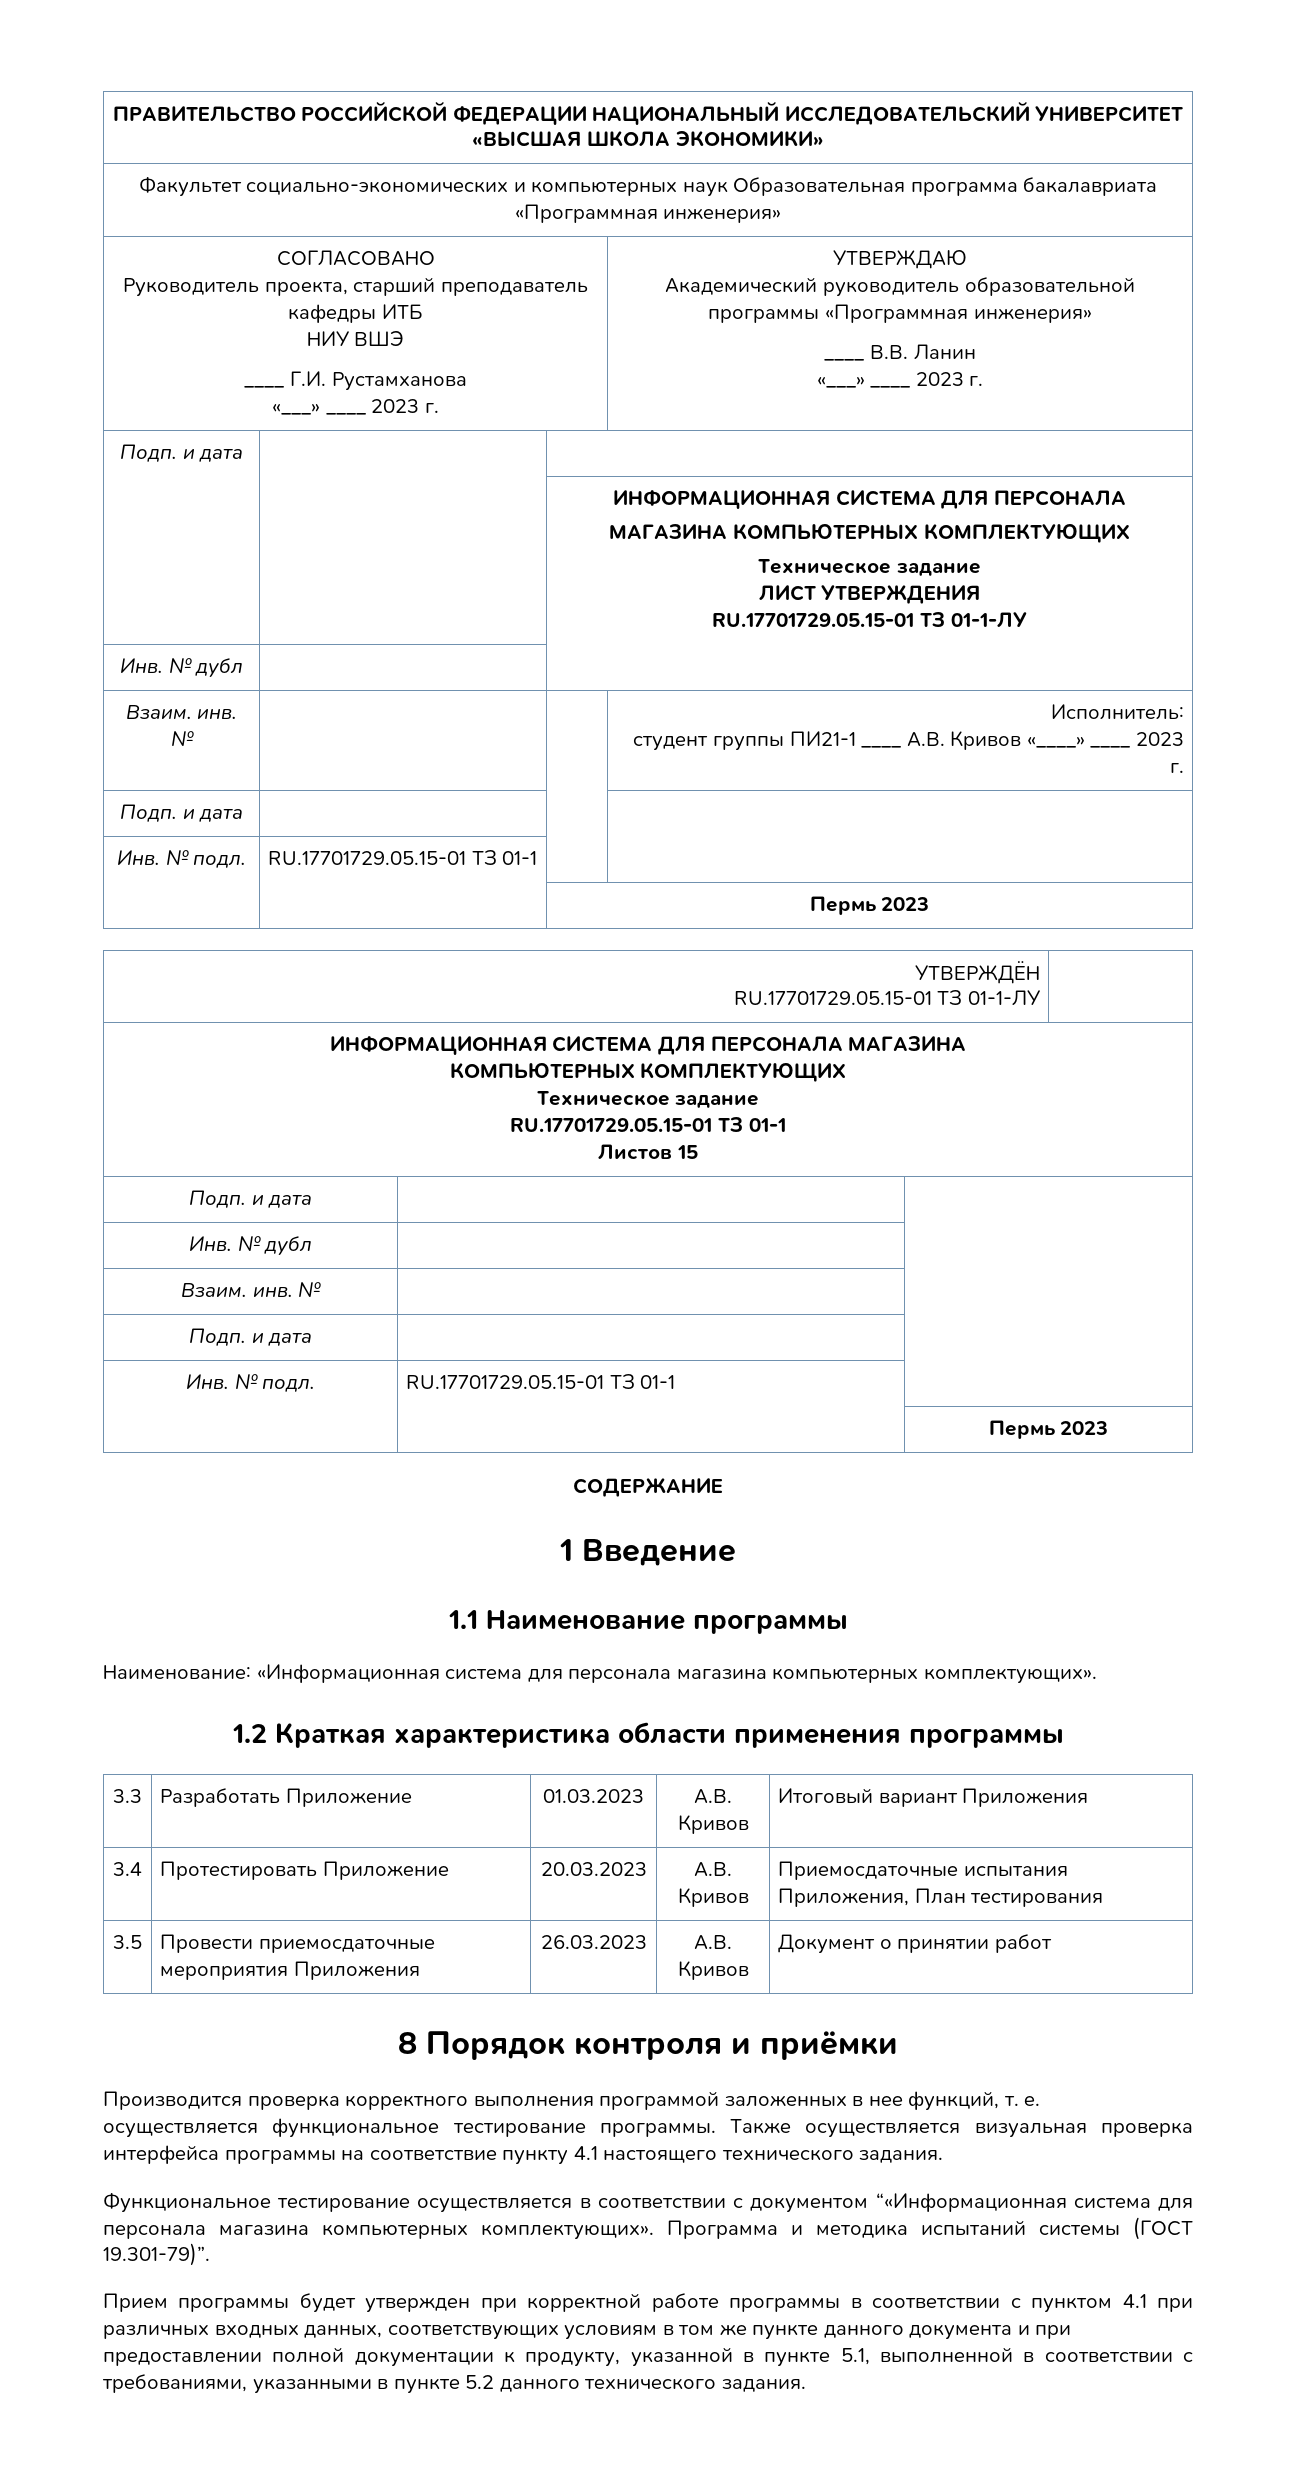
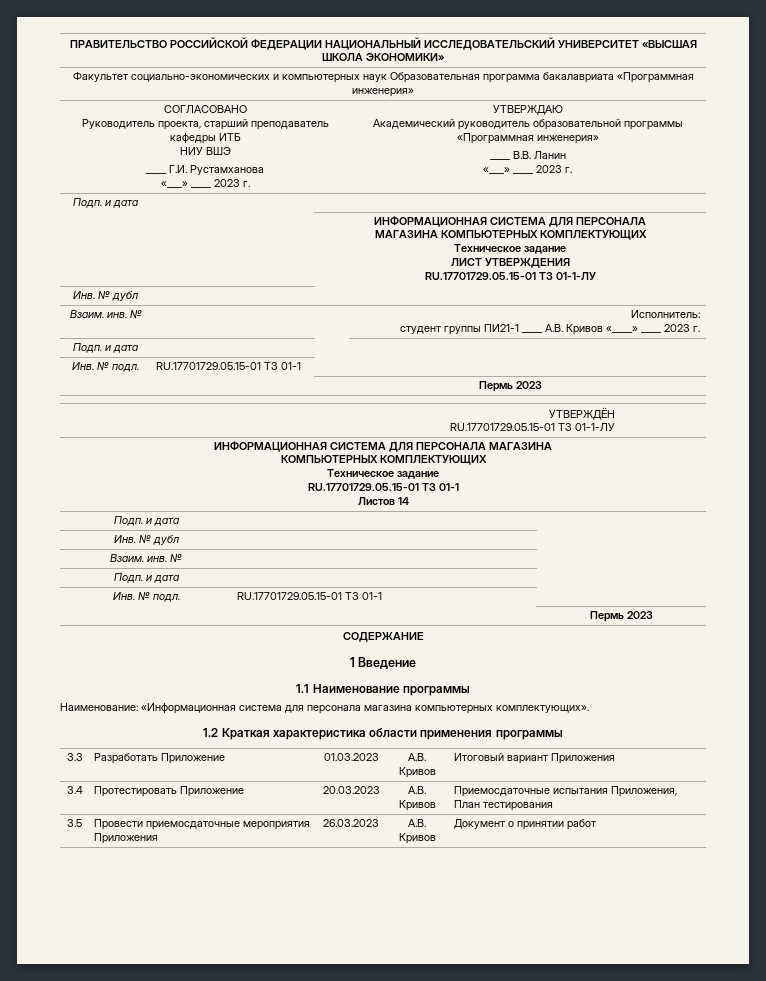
[676,1145,698,1159] 15 -> [397,497,409,505] 14
[398,2031,898,2060] [103,2091,1041,2111] [103,2118,1194,2138] [103,2145,944,2165] [103,2193,1193,2213] [103,2217,1193,2240] [103,2243,210,2266] [103,2293,1193,2313] [103,2324,1072,2340] [103,2347,1194,2367] [102,2374,806,2394] // 8 Порядок контроля и приёмки // Производится проверка корректного выполнения программой заложенных в нее функций, т. е. осуществляется функциональное тестирование программы. Также осуществляется визуальная проверка интерфейса программы на соответствие пункту 4.1 настоящего технического задания. // Функциональное тестирование осуществляется в соответствии с документом “«Информационная система для персонала магазина компьютерных комплектующих». Программа и методика испытаний системы (ГОСТ 19.301-79)”. // Прием программы будет утвержден при корректной работе программы в соответствии с пунктом 4.1 при различных входных данных, соответствующих условиям в том же пункте данного документа и при предоставлении полной документации к продукту, указанной в пункте 5.1, выполненной в соответствии с требованиями, указанными в пункте 5.2 данного технического задания. -> (596, 824) none

